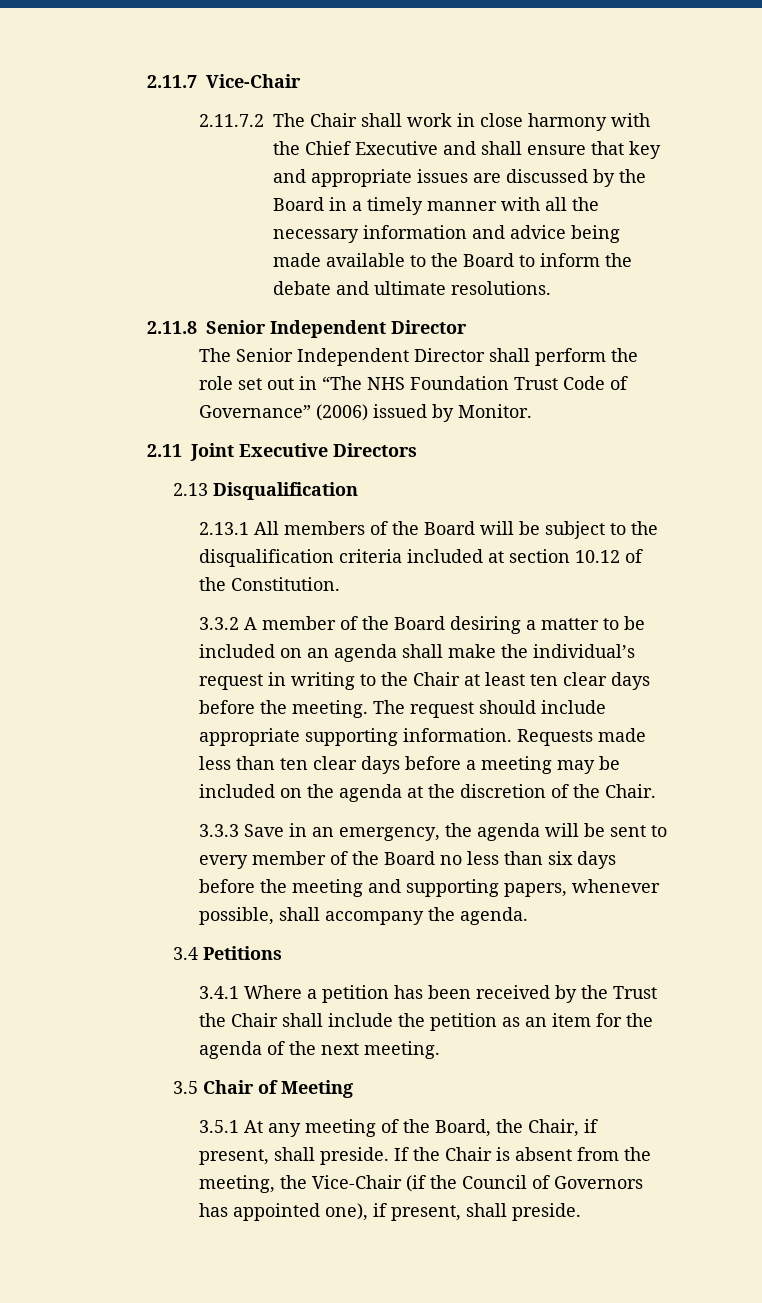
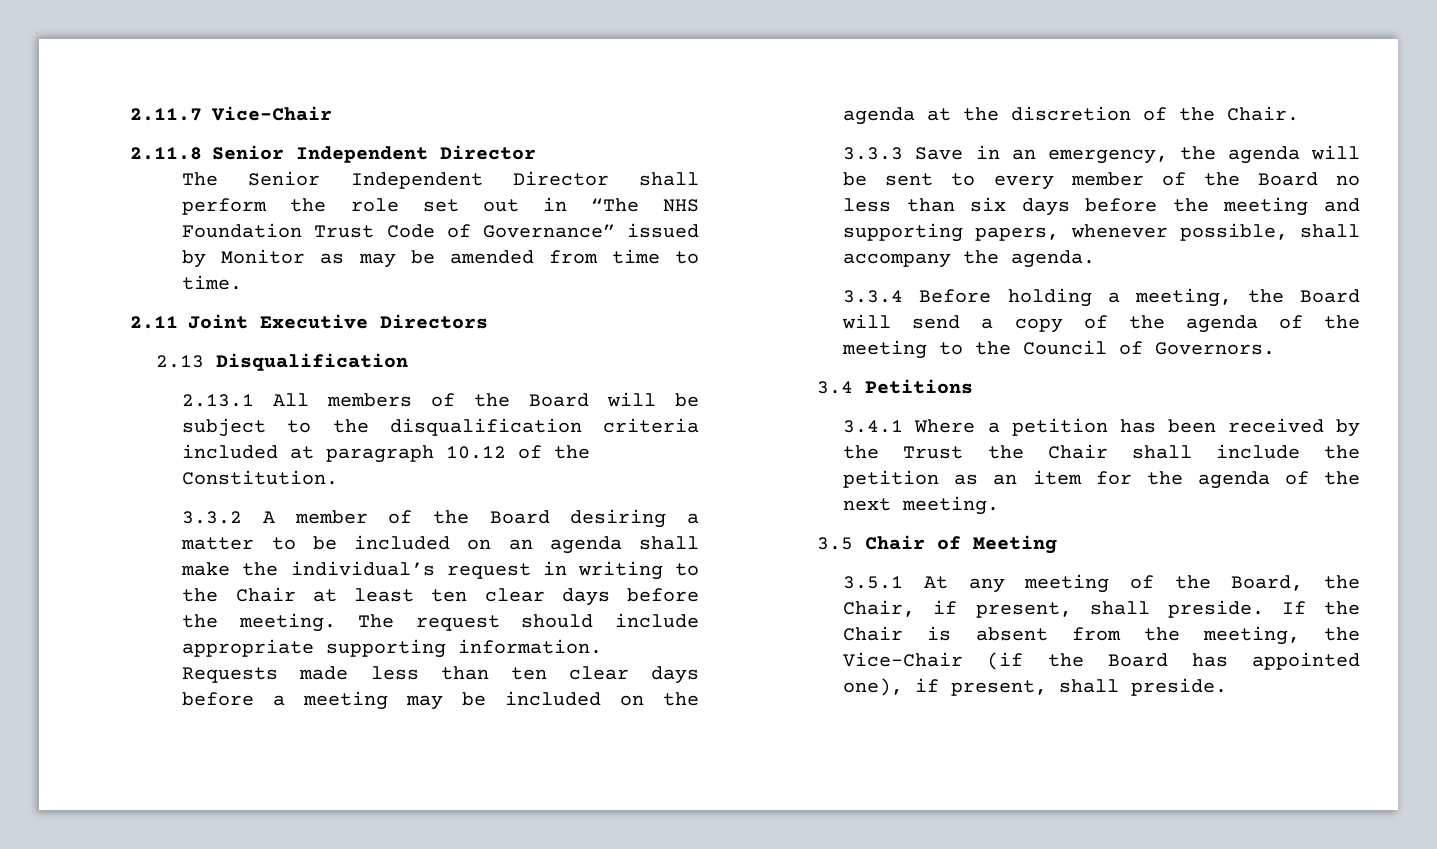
[198,113,650,131] [272,141,661,159] [272,169,646,187] [272,197,599,215] [272,225,620,243] [272,253,632,267] [272,281,551,295] // 2.11.7.2 The Chair shall work in close harmony with the Chief Executive and shall ensure that key and appropriate issues are discussed by the Board in a timely manner with all the necessary information and advice being made available to the Board to inform the debate and ultimate resolutions. -> (332, 113) none
[315,404,368,421] (2006) -> (615, 231) none
[457,404,532,418] Monitor. -> [221,249,699,268] [182,275,243,290] Monitor as may be amended from time to time.
[508,549,570,563] section -> [326,445,435,463] paragraph
(528, 916) none -> [843,288,1360,307] [842,314,1360,333] [842,340,1276,359] // 3.3.4 Before holding a meeting, the Board will send a copy of the agenda of the meeting to the Council of Governors.
[461,1175,643,1189] Council of Governors -> [1107,653,1168,667] Board

